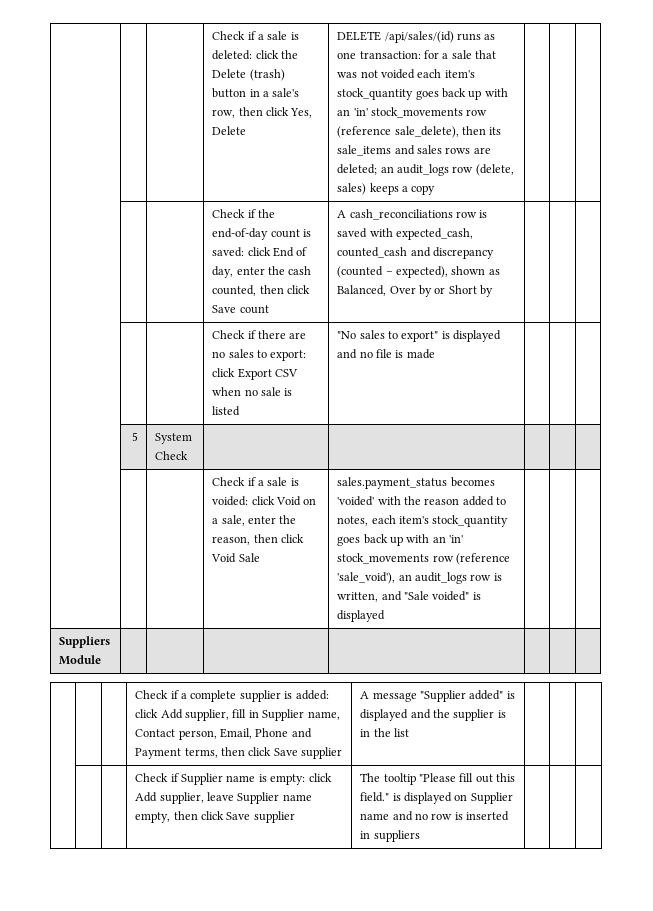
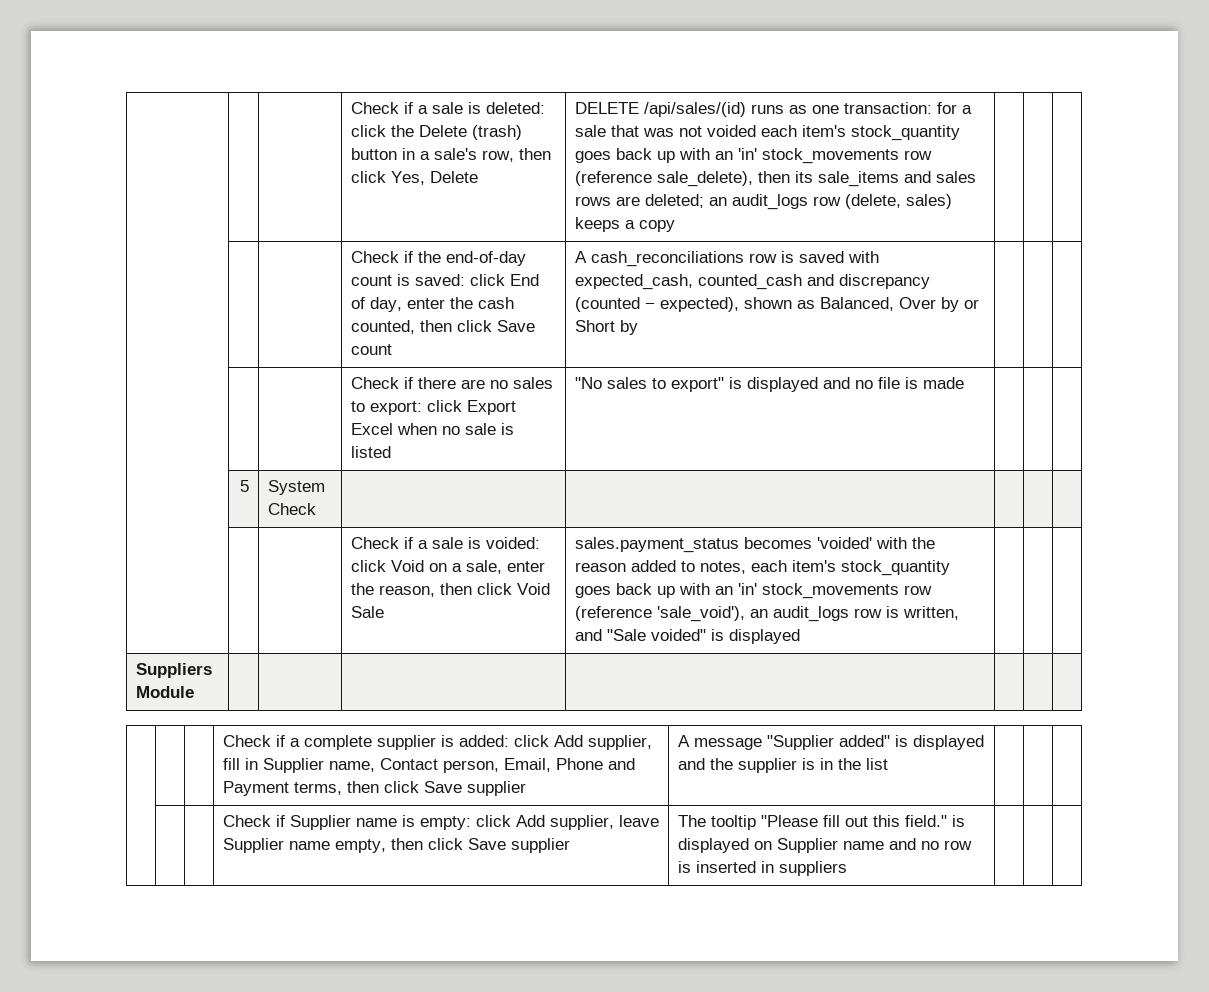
[275,369,299,377] CSV -> [350,423,393,435] Excel

